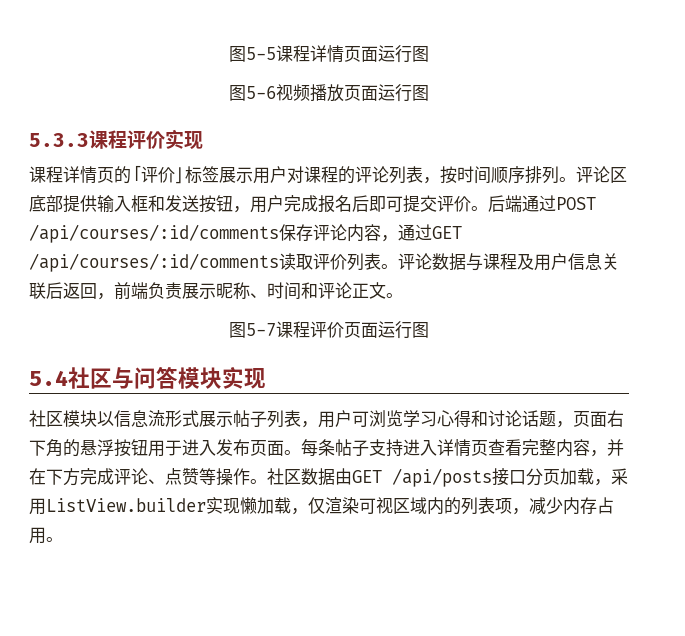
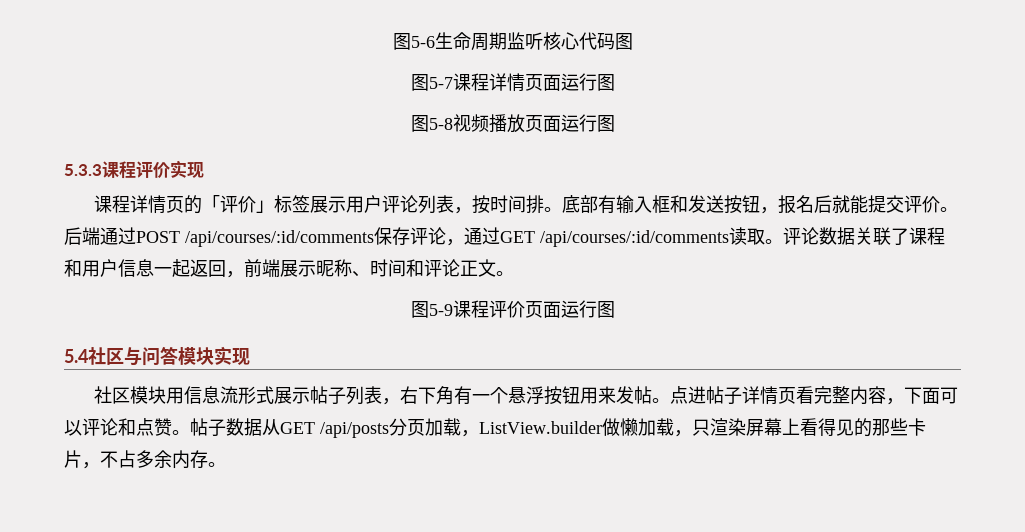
[229,46,276,62] 图5-5 -> [392,32,633,51] [410,74,453,91] 图5-6生命周期监听核心代码图 // 图5-7
[246,86,276,99] 5-6 -> [428,118,453,130] 5-8
[287,166,355,184] 对课程的 -> (383, 204) none
[491,166,627,184] [29,195,97,213] 顺序排列。评论区底部提供 -> [526,195,617,214] 排。底部有
[250,195,403,213] 用户完成报名后即可 -> [778,195,869,214] 报名后就能
[347,224,381,242] 内容 -> (446, 236) none
[313,253,381,271] 评价列表 -> (765, 236) none
[466,253,534,271] 与课程及 -> [855,227,945,245] [64,259,82,277] 关联了课程和
[602,253,619,270] [29,282,63,299] 关联后 -> [154,259,190,277] 一起
[148,282,182,299] 负责 -> (280, 268) none
[246,323,276,336] 5-7 -> [428,304,453,316] 5-9
[97,411,114,426] 以 -> [166,387,185,404] 用
[318,410,624,428] [29,439,624,457] [29,468,352,486] 用户可浏览学习心得和讨论话题，页面右下角的悬浮按钮用于进入发布页面。每条帖子支持进入详情页查看完整内容，并在下方完成评论、点赞等操作。社区数据由 -> [400,386,959,405] [64,418,280,437] 右下角有一个悬浮按钮用来发帖。点进帖子详情页看完整内容，下面可以评论和点赞。帖子数据从
[492,468,526,486] 接口 -> (389, 430) none
[611,468,628,485] [29,497,614,515] [29,527,46,544] 采用ListView.builder实现懒加载，仅渲染可视区域内的列表项，减少内存占用 -> [479,418,926,437] [64,450,208,469] ListView.builder做懒加载，只渲染屏幕上看得见的那些卡片，不占多余内存

